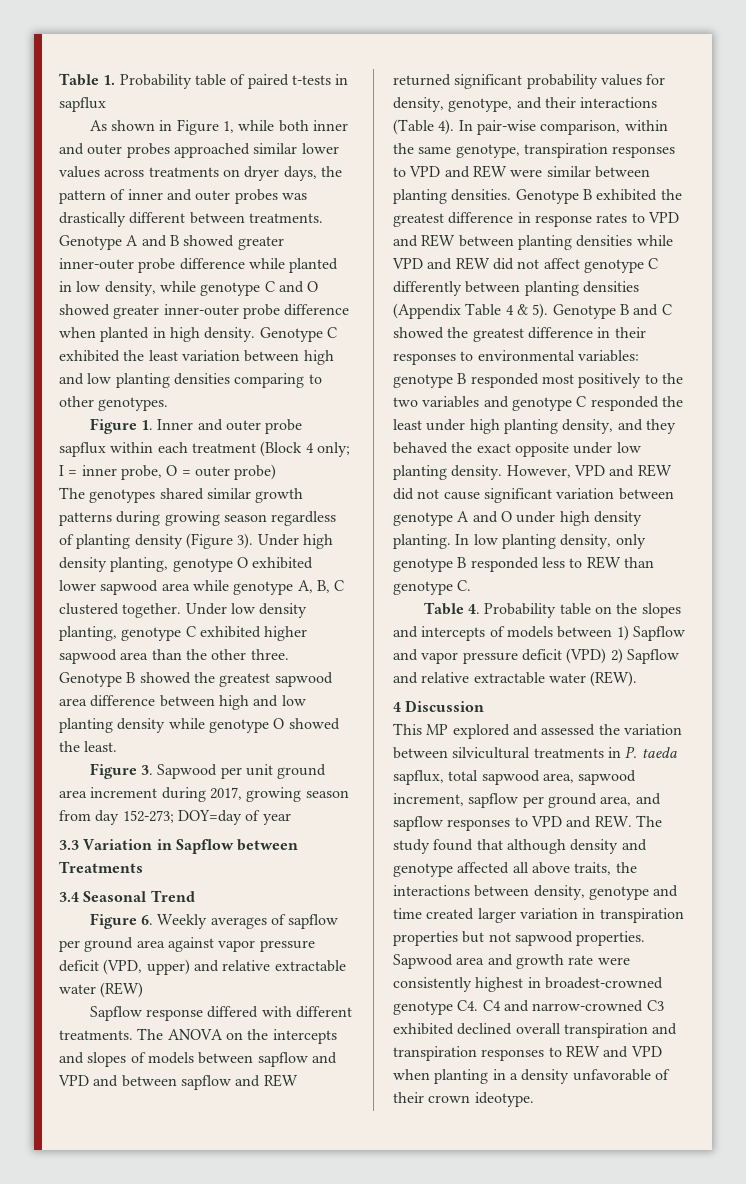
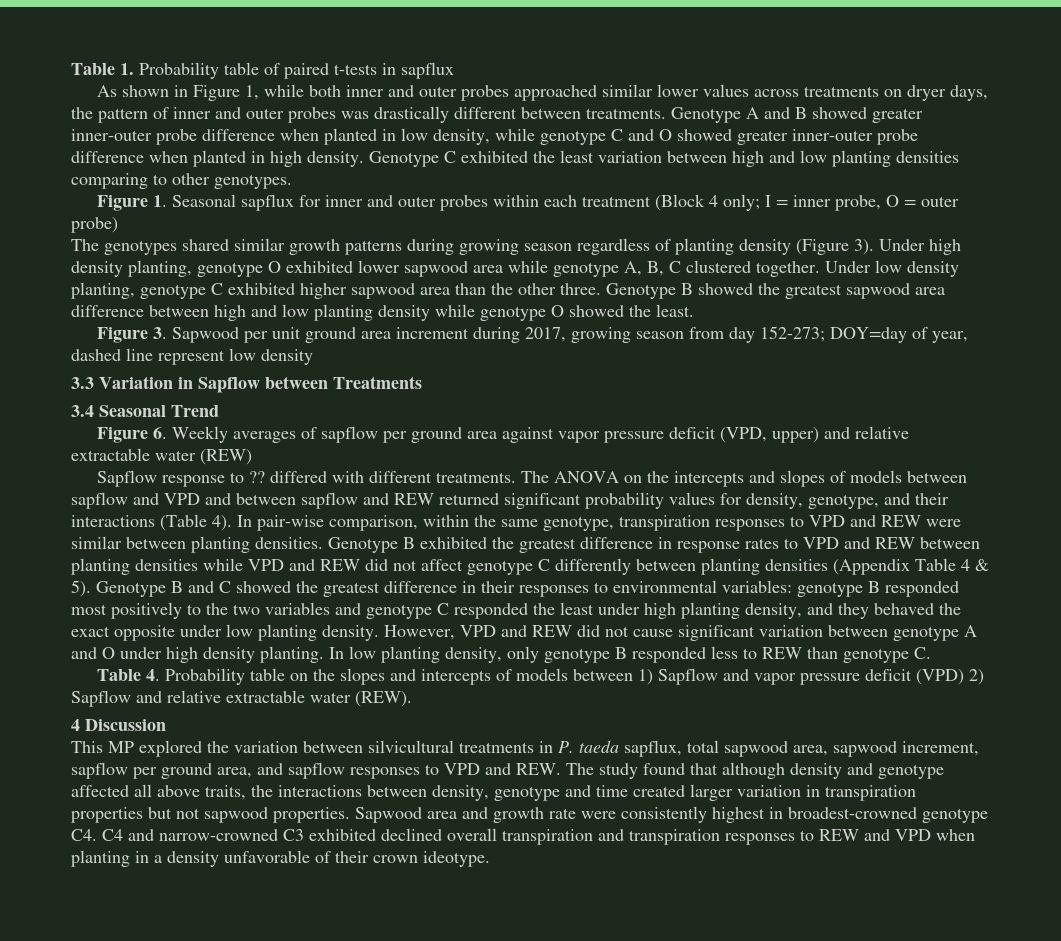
[248,258,285,269] while -> [280,129,319,141] when
[157,419,303,434] [59,442,106,457] Inner and outer probe sapflux -> [172,194,489,211] Seasonal sapflux for inner and outer probes
[262,813,291,825] year -> [932,331,969,343] [71,348,313,365] year, dashed line represent low density
(204, 1015) none -> [230,471,266,483] to ??
[512,724,596,736] and assessed -> (202, 748) none

